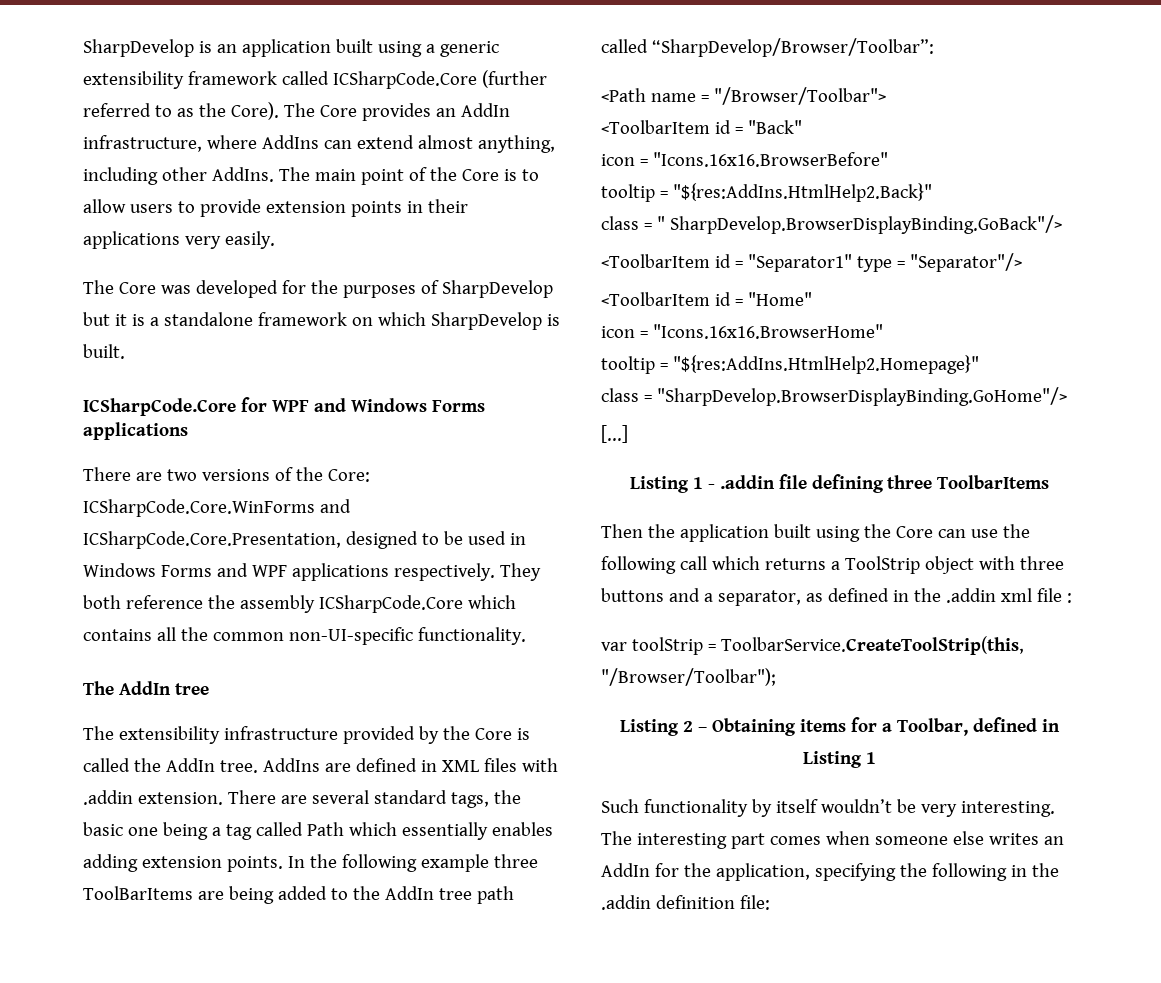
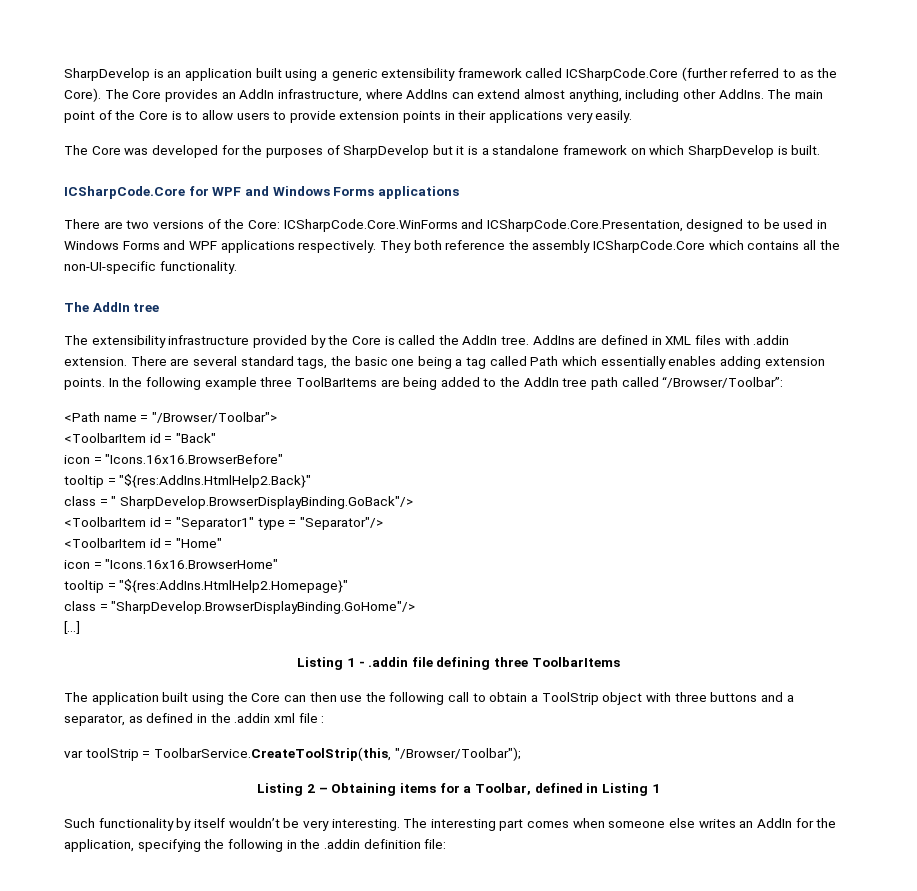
[212,632,284,641] common -> (840, 245) none
[651,38,934,57] “SharpDevelop/Browser/Toolbar”: -> [662,376,784,388] “/Browser/Toolbar”:
[601,524,675,538] Then the -> [64,692,88,702] The
(966, 533) none -> [309,692,337,702] then
[711,556,826,570] which returns -> [472,692,528,702] to obtain

